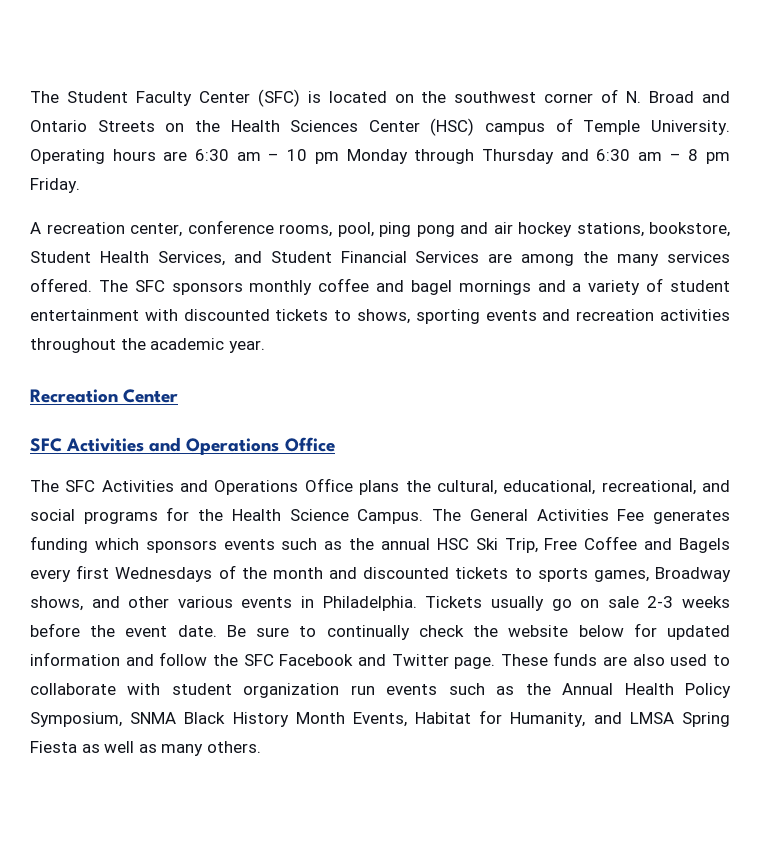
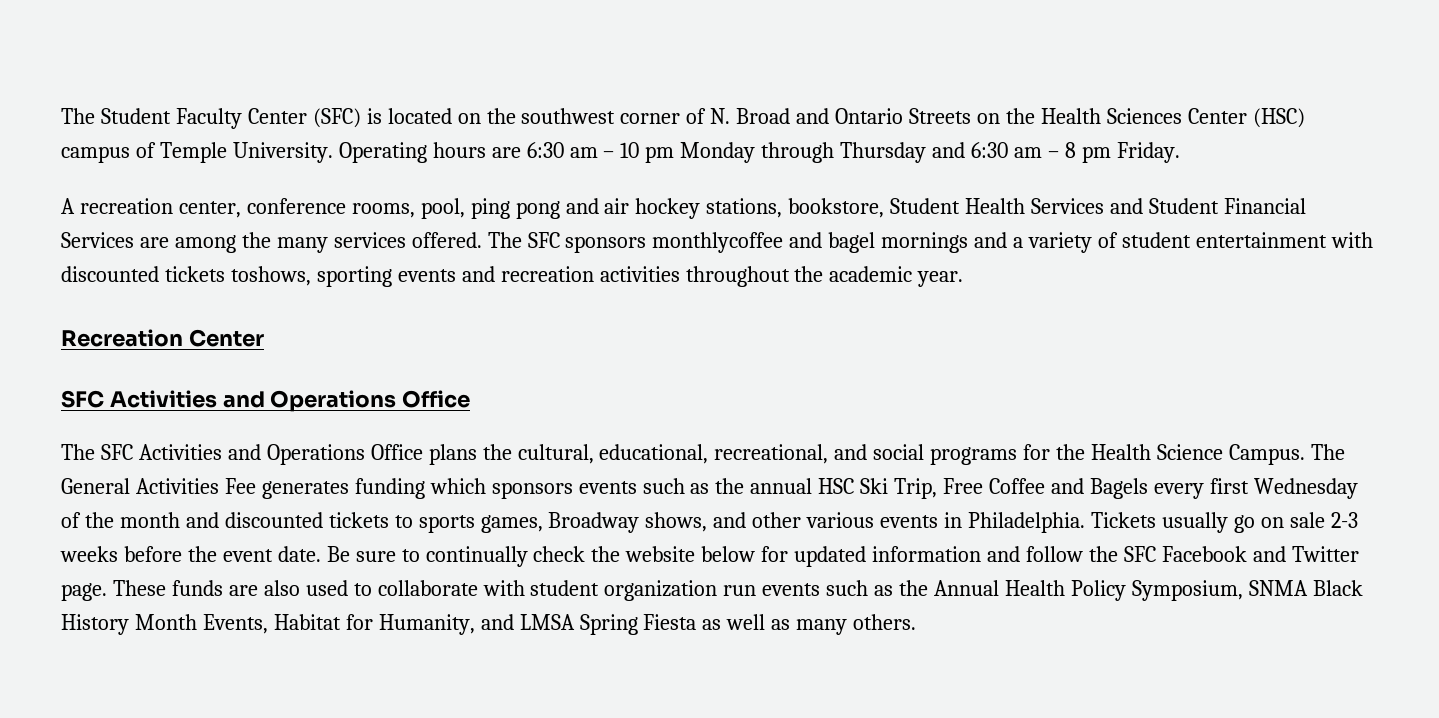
[157,251,225,266] Services, -> [1031,198,1105,214] Services
[249,278,370,295] monthly coffee -> [652,232,784,253] monthlycoffee
[334,309,411,324] to shows, -> [230,266,311,286] toshows,
[115,567,213,582] Wednesdays -> [1253,478,1358,499] Wednesday

